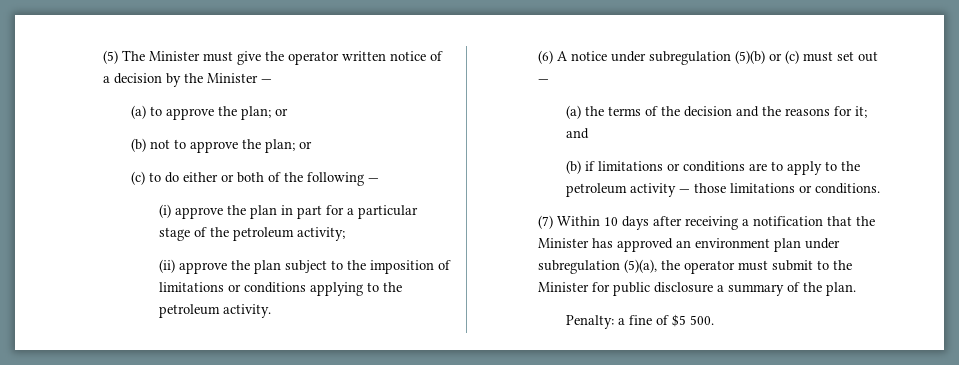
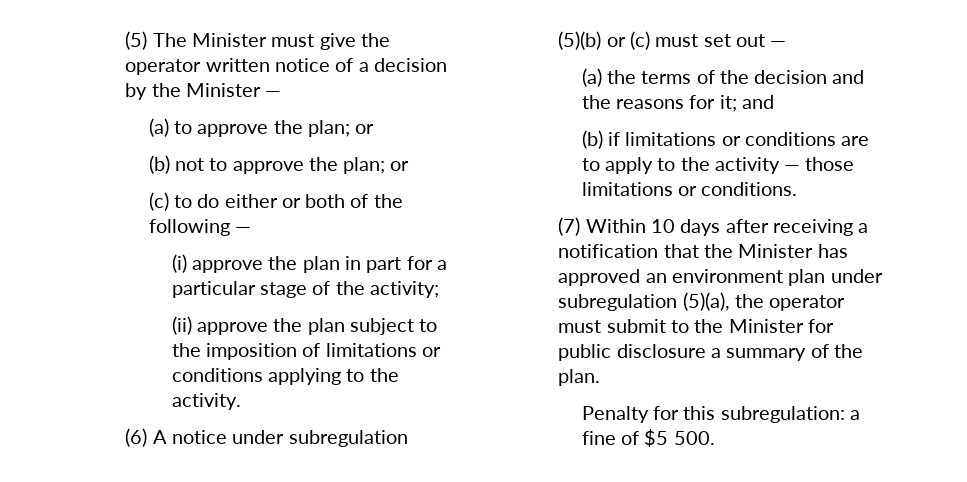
[232,227,294,241] petroleum -> (365, 288) none
[158,304,220,318] petroleum -> (399, 375) none
[565,183,627,197] petroleum -> (710, 164) none
[565,315,614,329] Penalty: -> [581,406,845,423] Penalty for this subregulation:

